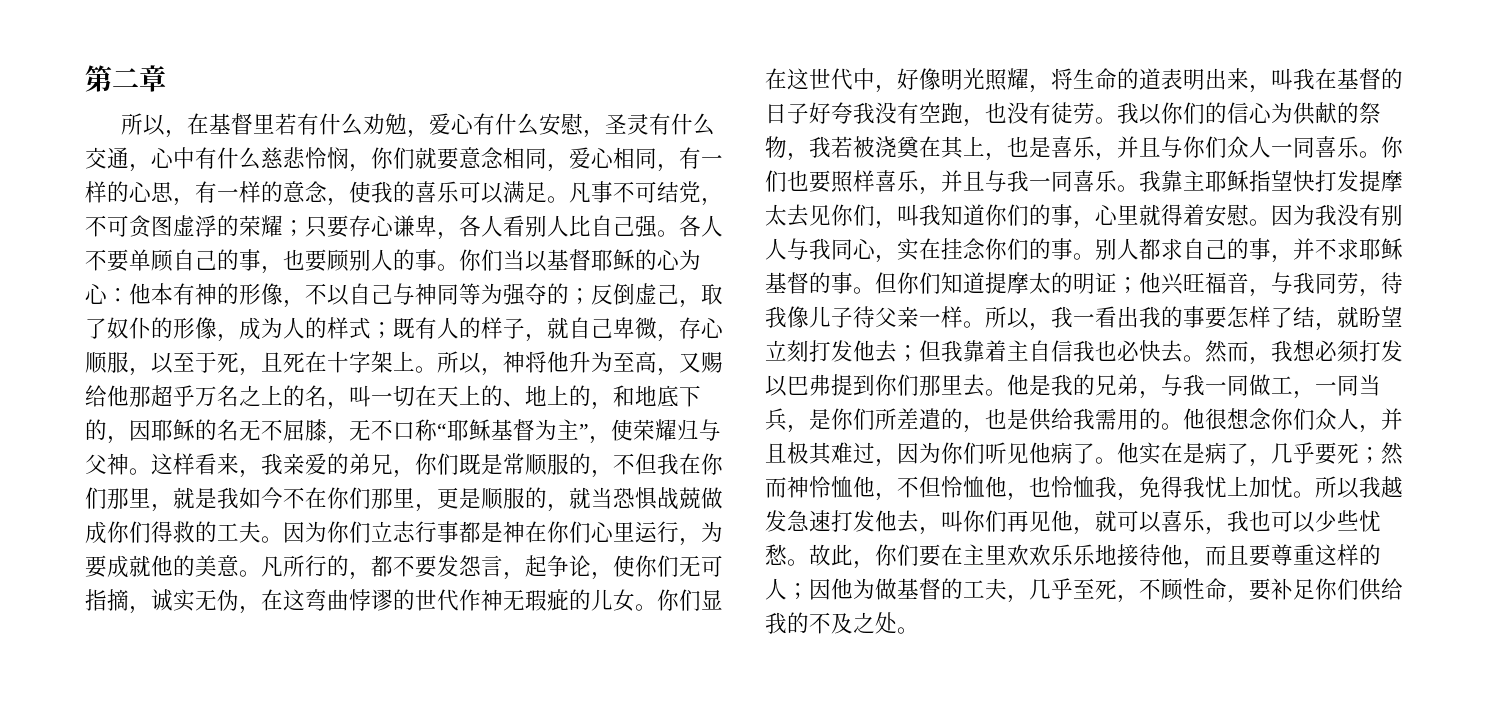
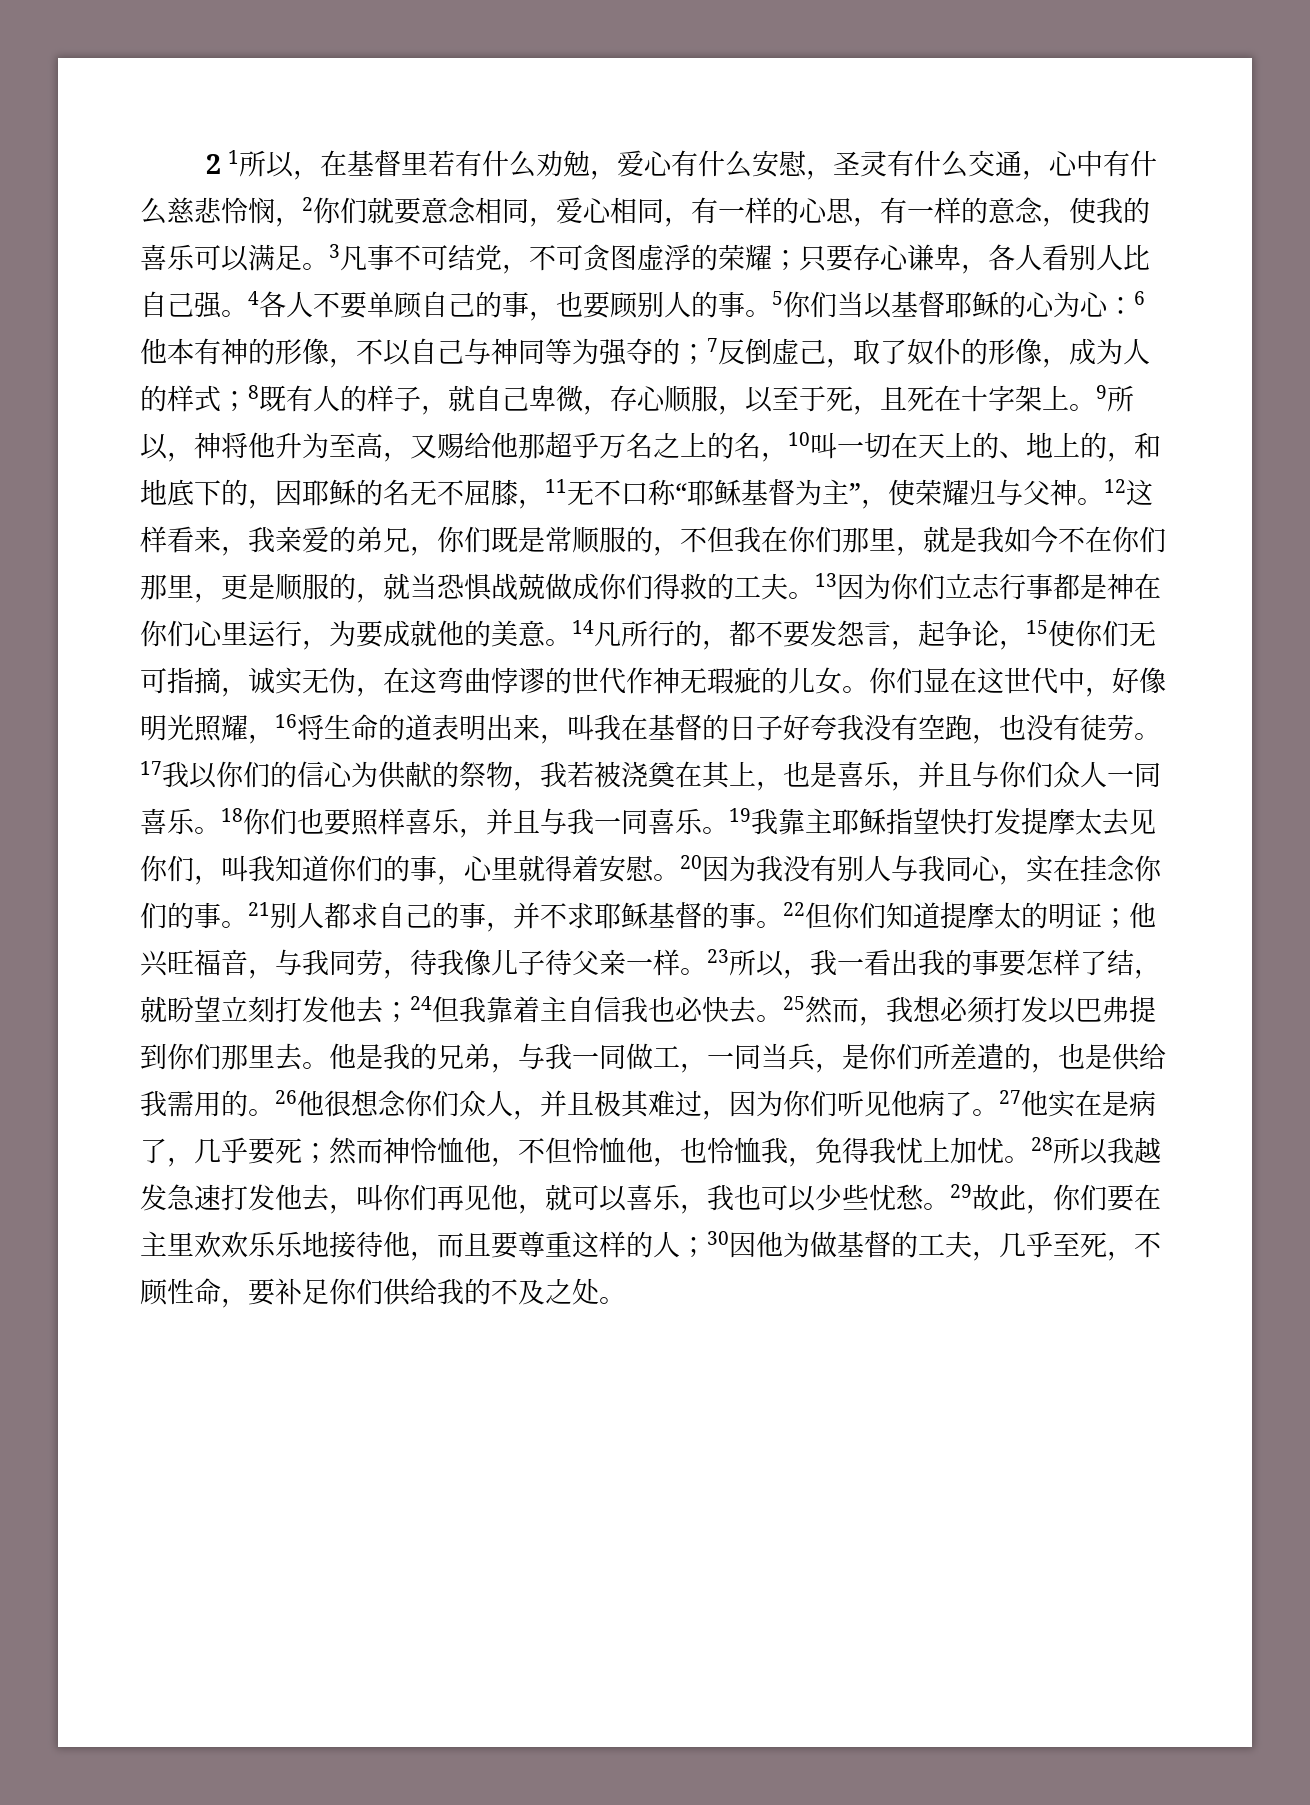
[85,65,166,92] 第二章 // -> [205,150,239,174] 2 1
(371, 168) none -> [302,197,313,211] 2
(569, 199) none -> [329,244,340,258] 3
(679, 233) none -> [248,291,259,305] 4
(459, 267) none -> [772,291,783,305] 5
(129, 295) none -> [1134,291,1145,305] 6
(591, 296) none -> [707,338,718,352] 7
(393, 330) none -> [248,385,259,399] 8
(437, 369) none -> [1096,385,1107,399] 9
(349, 406) none -> [788,432,810,446] 10
(349, 440) none -> [545,479,567,493] 11
(151, 471) none -> [1104,479,1126,493] 12
(283, 539) none -> [815,573,837,587] 13
(261, 573) none -> [572,620,594,634] 14
(613, 576) none -> [1026,620,1048,634] 15
(1051, 89) none -> [275,714,297,728] 16
(1117, 120) none -> [140,761,162,775] 17
(1381, 154) none -> [221,808,243,822] 18
(1139, 188) none -> [729,808,751,822] 19
(1271, 222) none -> [680,855,702,869] 20
(1095, 256) none -> [248,902,270,916] 21
(875, 290) none -> [783,902,805,916] 22
(985, 324) none -> [707,949,729,963] 23
(919, 353) none -> [410,996,432,1010] 24
(1205, 358) none -> [783,996,805,1010] 25
(1183, 426) none -> [275,1090,297,1104] 26
(1117, 460) none -> [999,1090,1021,1104] 27
(1315, 494) none -> [1031,1137,1053,1151] 28
(809, 562) none -> [950,1184,972,1198] 29
(809, 591) none -> [707,1231,729,1245] 30

